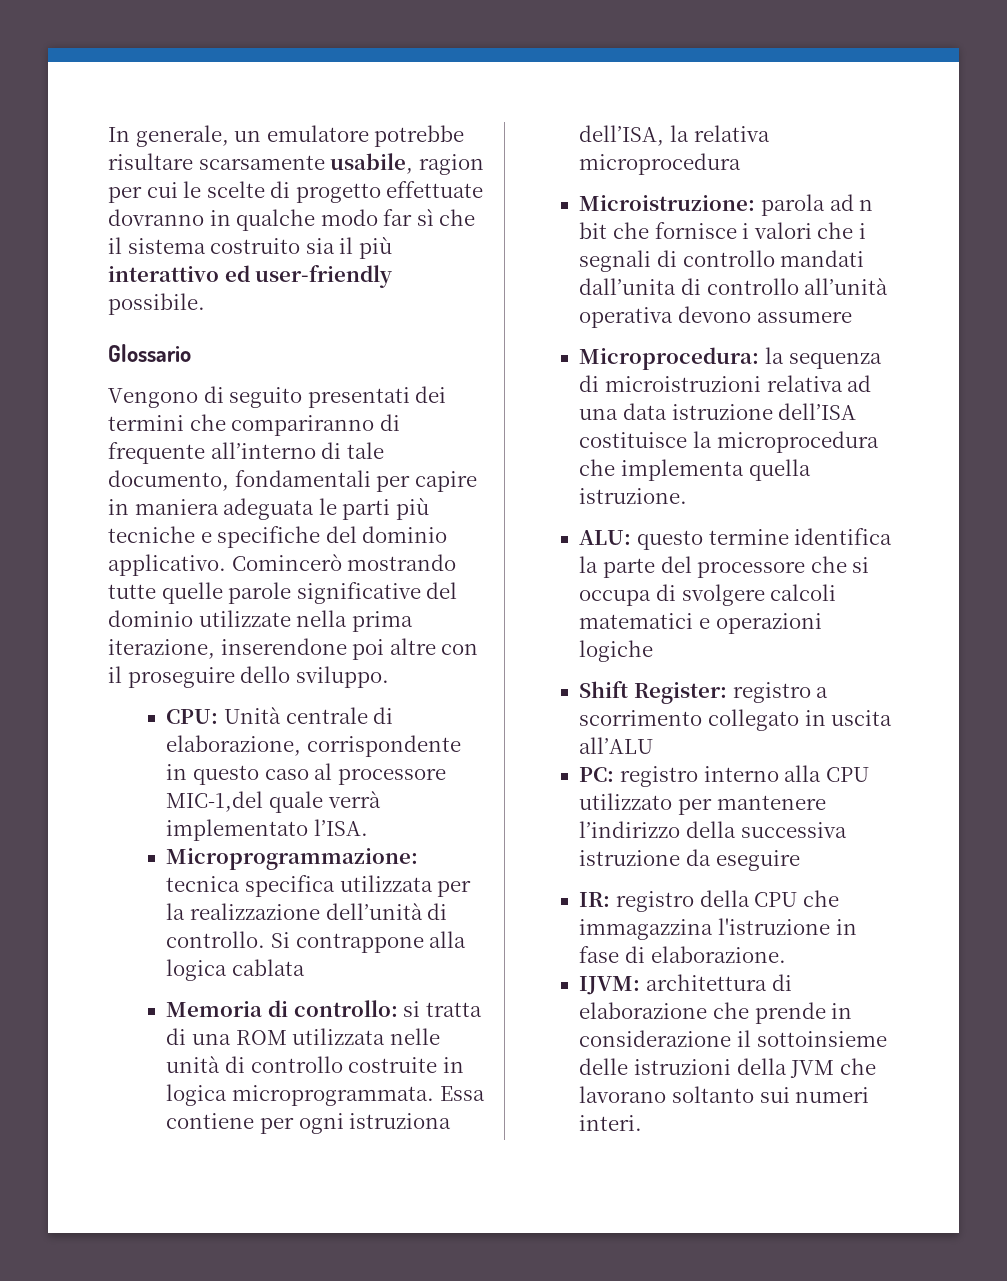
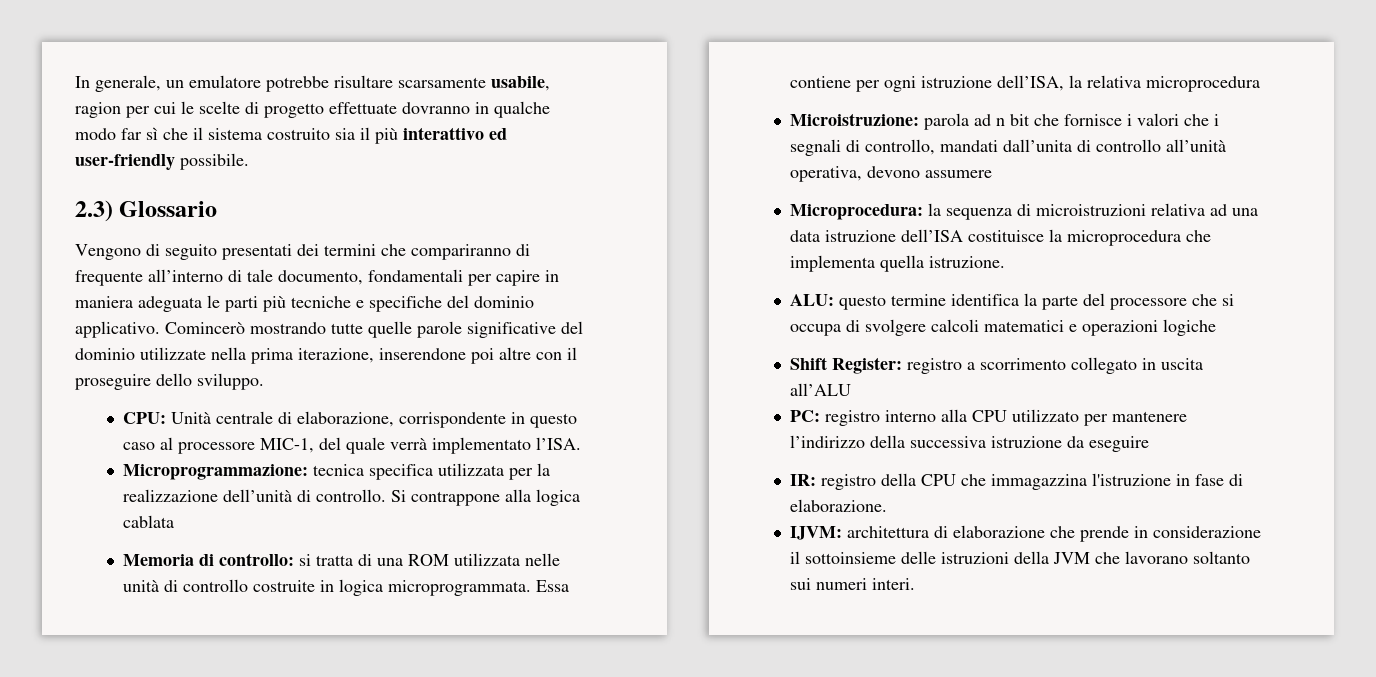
(205, 304) none -> [75,200,113,222] 2.3)
[166,791,264,812] MIC-1,del -> [259,437,341,453] MIC-1, del
[349,1113,452,1129] istruziona -> [920,76,992,88] istruzione
[682,250,775,267] controllo -> [864,139,935,155] controllo,
[579,307,674,328] operativa -> [789,166,862,182] operativa,

